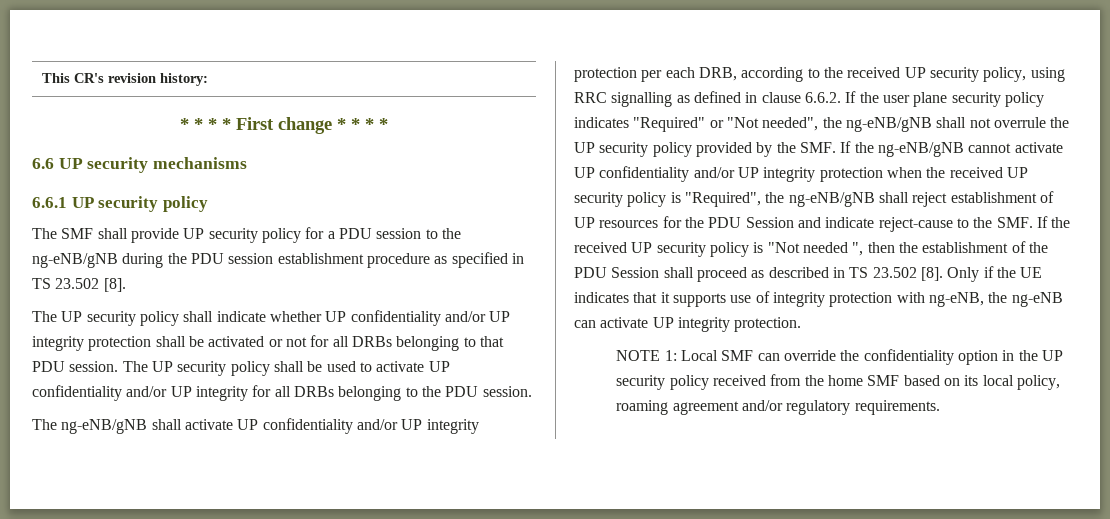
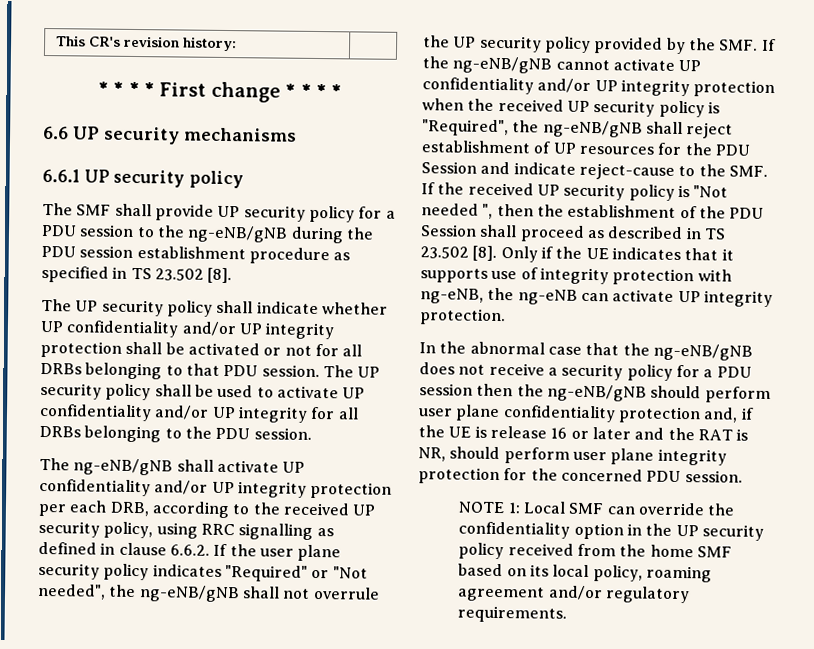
(802, 324) none -> [419,341,753,361] [419,362,752,381] [419,383,771,403] [418,404,754,424] [418,425,749,441] [418,446,727,466] [418,467,743,485] // In the abnormal case that the ng-eNB/gNB does not receive a security policy for a PDU session then the ng-eNB/gNB should perform user plane confidentiality protection and, if the UE is release 16 or later and the RAT is NR, should perform user plane integrity protection for the concerned PDU session.

